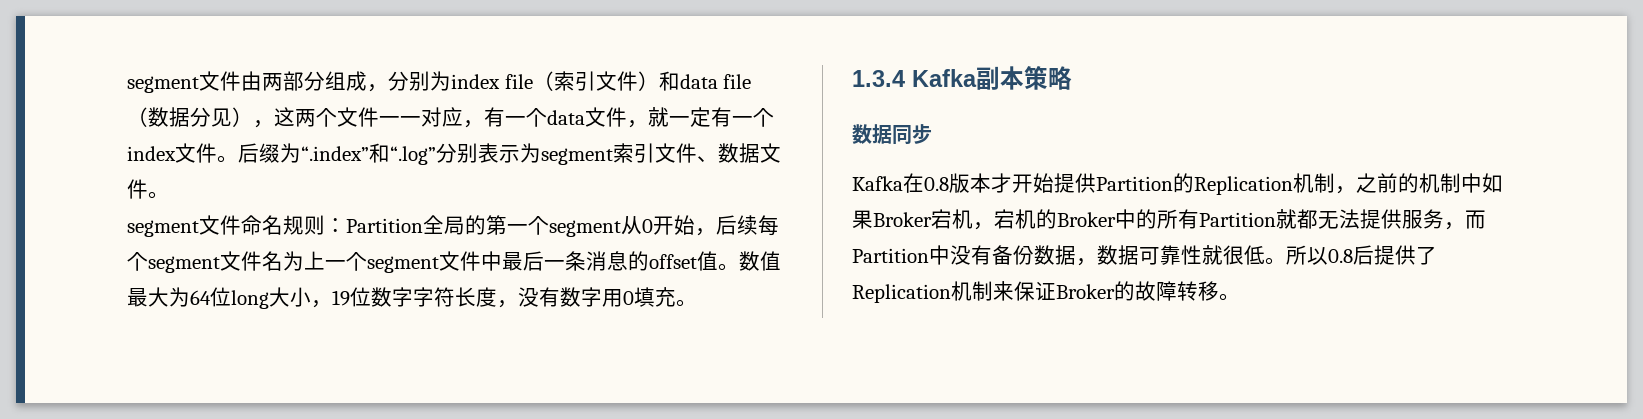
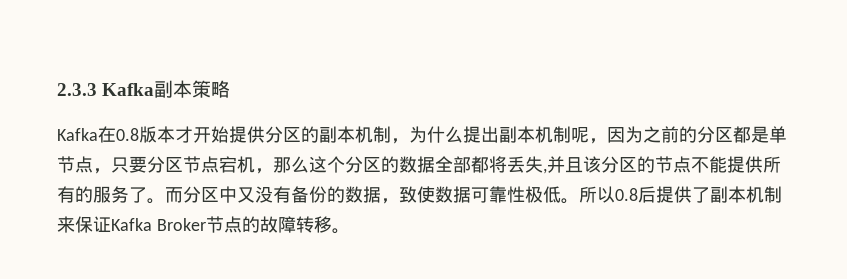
[127,71,752,93] [127,107,774,128] [127,143,781,165] [127,179,169,199] [127,215,779,237] [127,251,781,273] [127,287,697,309] [852,70,905,87] segment文件由两部分组成，分别为index file（索引文件）和data file（数据分见），这两个文件一一对应，有一个data文件，就一定有一个index文件。后缀为“.index”和“.log”分别表示为segment索引文件、数据文件。 // segment文件命名规则：Partition全局的第一个segment从0开始，后续每个segment文件名为上一个segment文件中最后一条消息的offset值。数值最大为64位long大小，19位数字字符长度，没有数字用0填充。 // 1.3.4 -> [57,83,97,96] 2.3.3
[852,124,932,145] // 数据同步 -> (231, 89) none
[1096,173,1503,195] [852,209,1486,230] [852,245,1097,266] Partition的Replication机制，之前的机制中如果Broker宕机，宕机的Broker中的所有Partition就都无法提供服务，而Partition中没有备份数据， -> [265,126,787,144] [57,156,781,174] [57,186,435,204] 分区的副本机制，为什么提出副本机制呢，因为之前的分区都是单节点，只要分区节点宕机，那么这个分区的数据全部都将丢失,并且该分区的节点不能提供所有的服务了。而分区中又没有备份的数据，致使
[1202,245,1244,265] 就很 -> [525,186,543,203] 极
[852,284,951,303] Replication -> [710,186,746,203] 副本
[1056,284,1115,299] Broker -> [111,216,242,233] Kafka Broker节点

